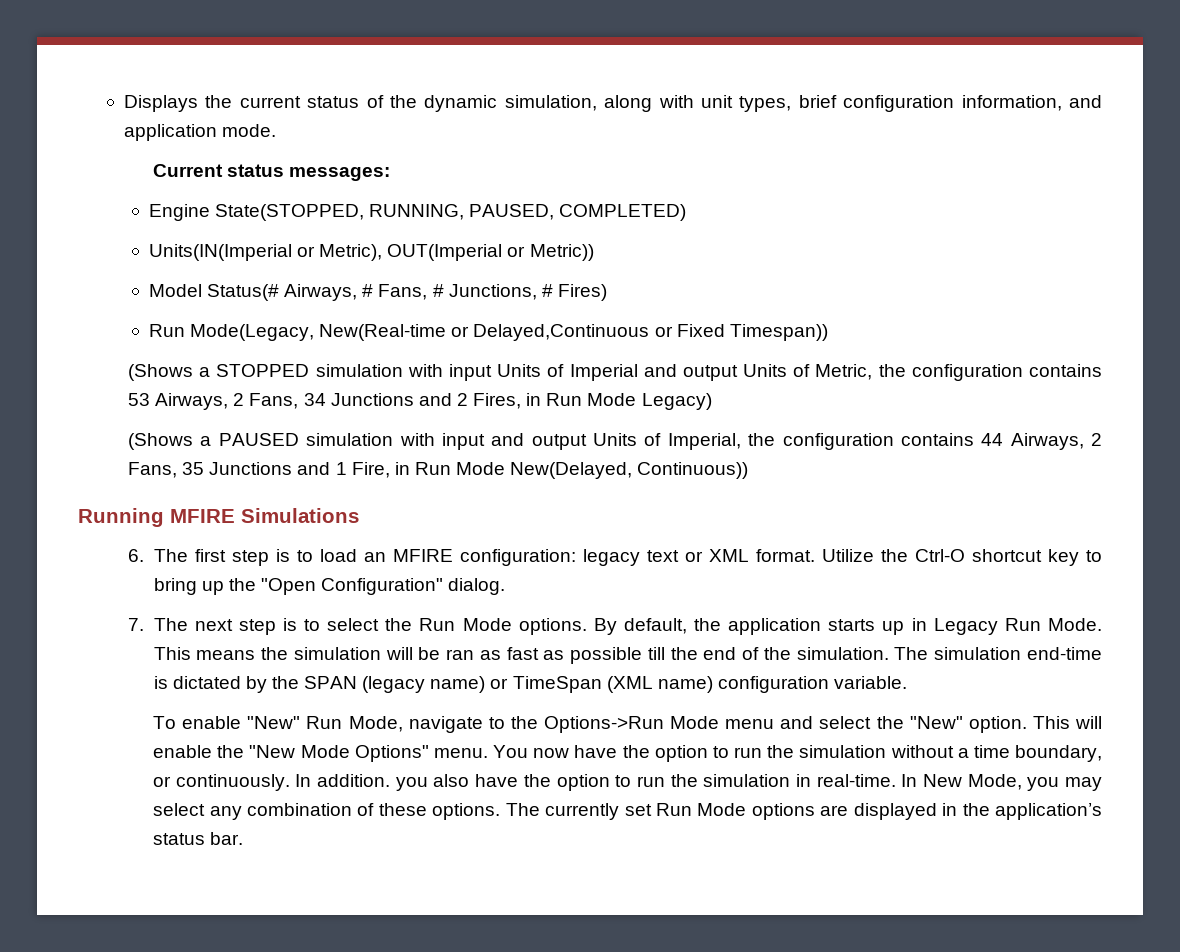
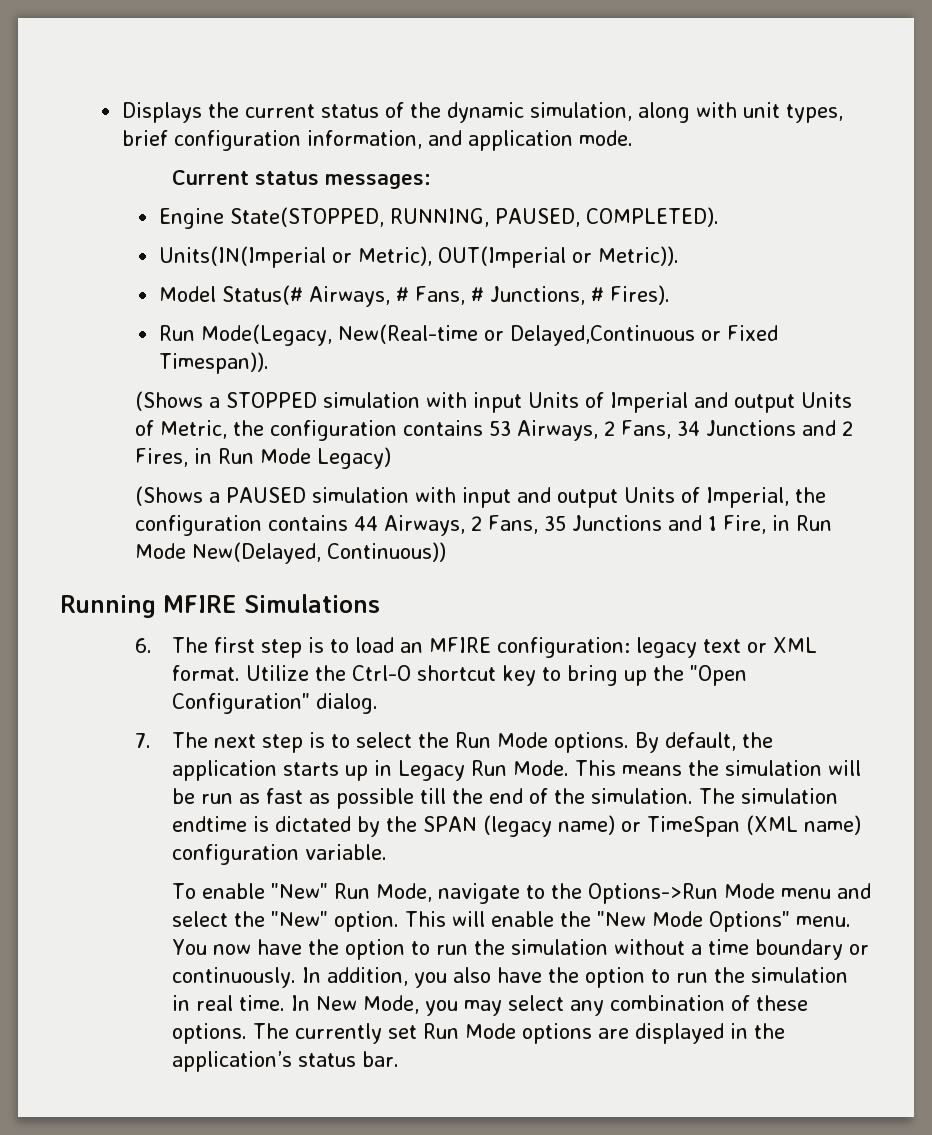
[559,204,687,221] COMPLETED) -> [586,207,720,227] COMPLETED).
[529,244,594,261] Metric)) -> [598,246,680,266] Metric)).
[557,284,607,301] Fires) -> [610,285,671,305] Fires).
[729,324,828,341] Timespan)) -> [159,352,270,374] Timespan)).
[446,649,475,660] ran -> [201,793,234,804] run
[1027,647,1103,660] end-time -> [172,816,248,832] endtime
[1015,745,1103,762] boundary, -> [755,939,844,960] boundary
[317,774,391,787] addition. -> [327,967,409,986] addition,
[816,774,896,787] real-time. -> [196,995,286,1011] real time.

